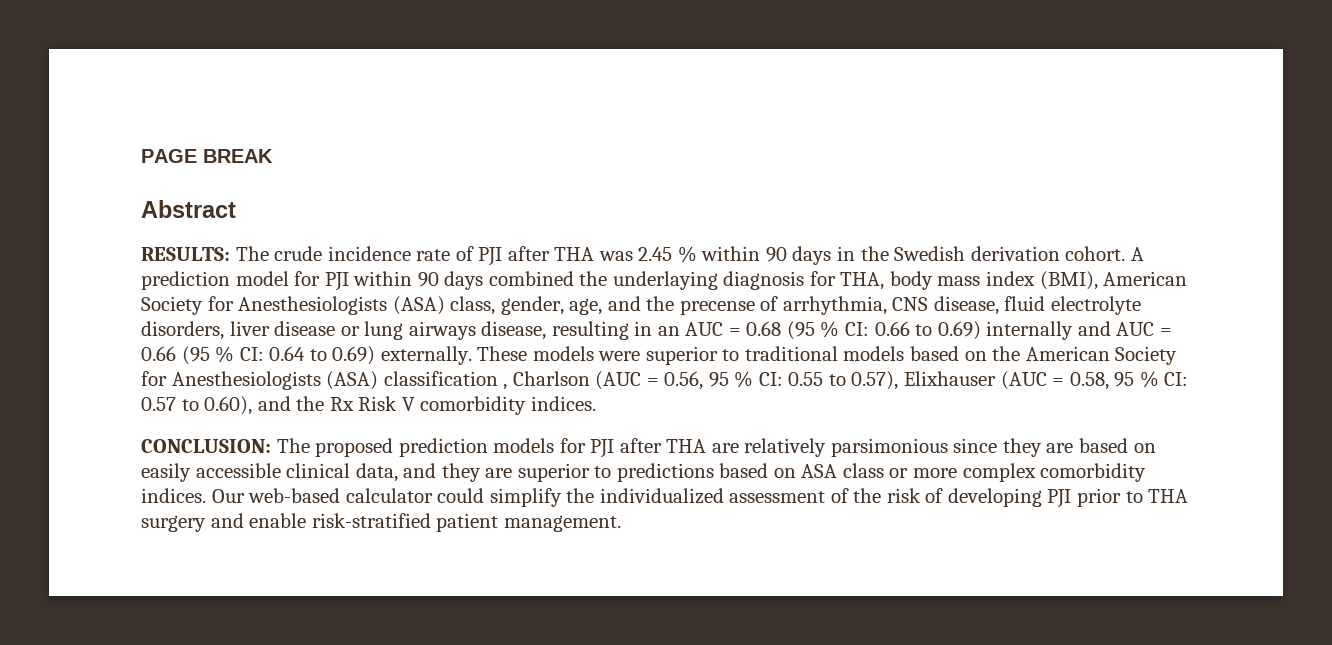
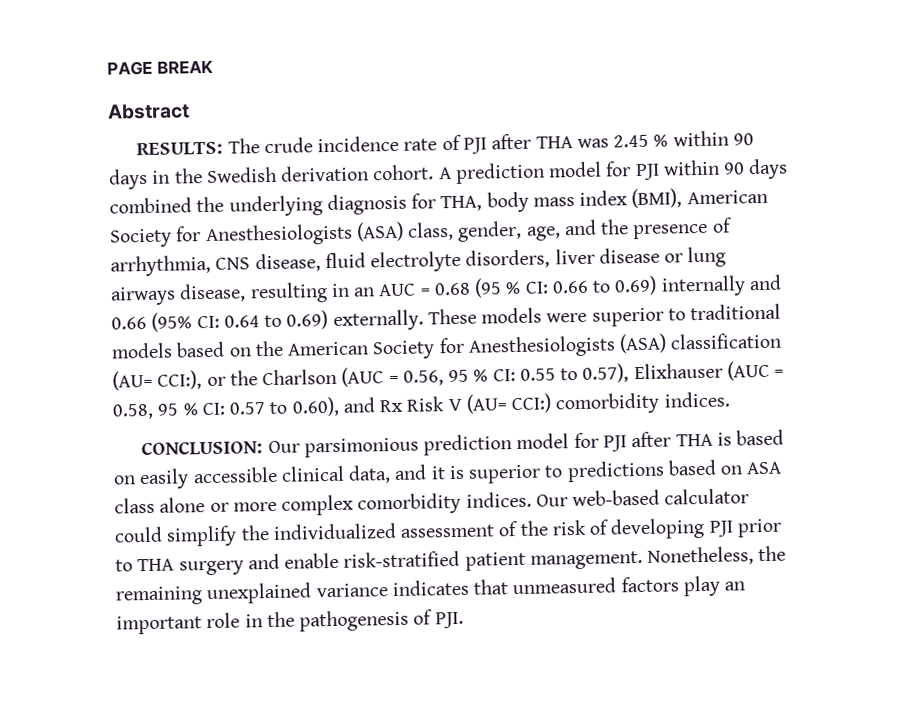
[612,271,718,290] underlaying -> [228,195,323,217] underlying
[679,300,755,315] precense -> [632,223,709,240] presence
[1116,322,1172,336] [141,346,235,365] AUC = 0.66 (95 % -> [111,312,193,332] 0.66 (95%
[503,384,508,390] , -> [112,370,258,391] (AU= CCI:), or the
[296,396,325,411] the -> (375, 405) none
(415, 404) none -> [465,393,553,414] (AU= CCI:)
[276,438,1074,458] The proposed prediction models for PJI after THA are relatively parsimonious since they are -> [267,431,732,458] Our parsimonious prediction model for PJI after THA is
[441,463,513,482] they are -> [430,465,465,480] it is
(884, 470) none -> [159,497,206,513] alone
(621, 523) none -> [647,545,787,566] [115,575,746,606] [116,609,464,635] Nonetheless, the remaining unexplained variance indicates that unmeasured factors play an important role in the pathogenesis of PJI.

